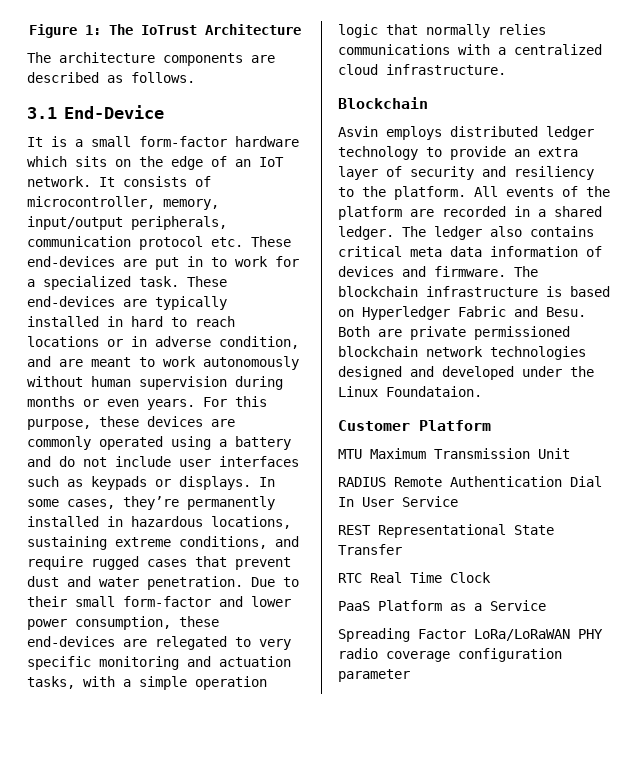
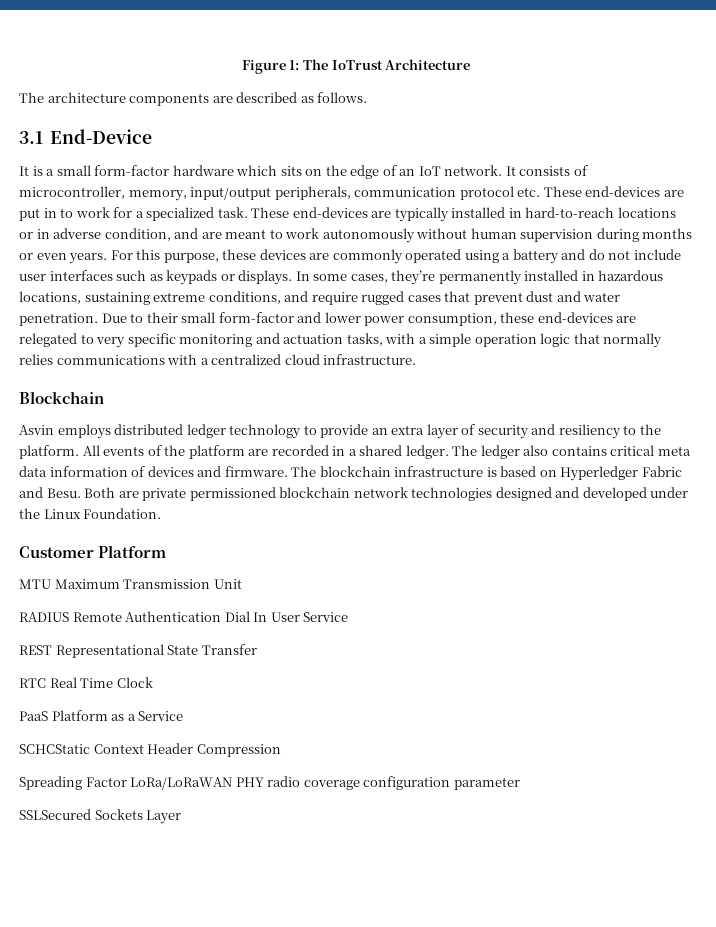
[131,316,235,327] hard to reach -> [525,207,615,218] hard-to-reach
[386,386,482,397] Foundataion. -> [83,508,162,519] Foundation.
(546, 605) none -> [19,743,281,757] // SCHCStatic Context Header Compression
(410, 675) none -> [19,809,182,824] // SSLSecured Sockets Layer

